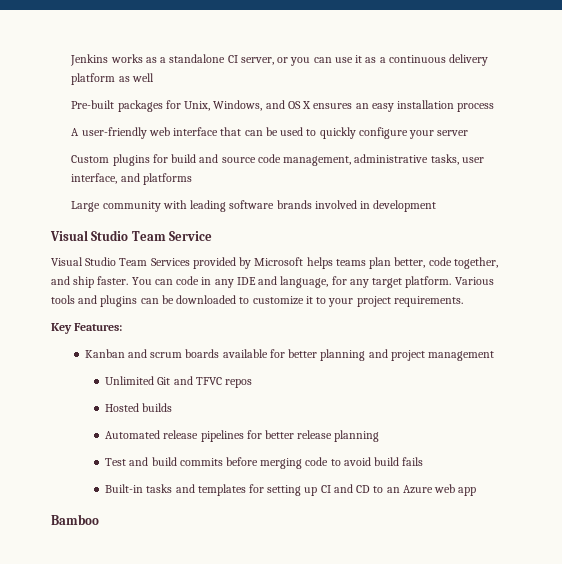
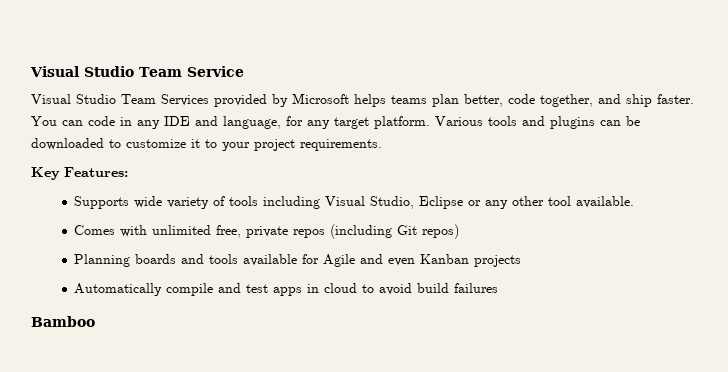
[70,54,489,66] [71,73,154,85] [71,100,495,112] [71,127,469,139] [71,154,484,166] [71,173,192,185] [71,200,437,212] Jenkins works as a standalone CI server, or you can use it as a continuous delivery platform as well // Pre-built packages for Unix, Windows, and OS X ensures an easy installation process // A user-friendly web interface that can be used to quickly configure your server // Custom plugins for build and source code management, administrative tasks, user interface, and platforms // Large community with leading software brands involved in development // -> (30, 71) none
[84,349,495,361] [105,376,252,388] [105,403,173,412] [105,430,380,442] [105,457,424,469] [105,484,477,496] Kanban and scrum boards available for better planning and project management // Unlimited Git and TFVC repos // Hosted builds // Automated release pipelines for better release planning // Test and build commits before merging code to avoid build fails // Built-in tasks and templates for setting up CI and CD to an Azure web app -> [74,196,635,209] [74,224,460,239] [74,254,522,267] [74,283,499,296] Supports wide variety of tools including Visual Studio, Eclipse or any other tool available. // Comes with unlimited free, private repos (including Git repos) // Planning boards and tools available for Agile and even Kanban projects // Automatically compile and test apps in cloud to avoid build failures

